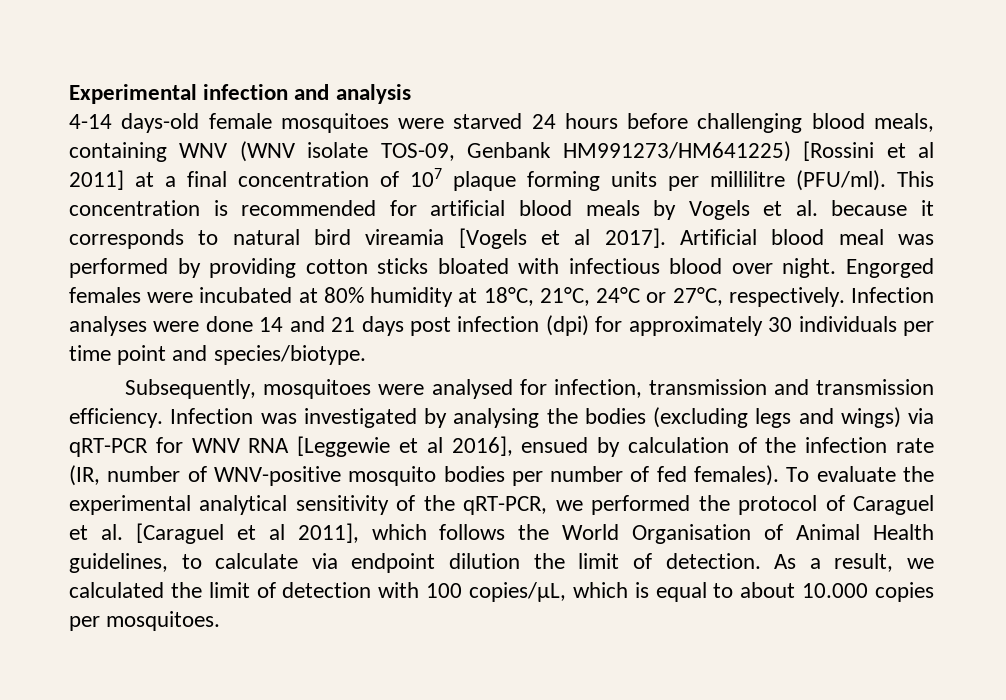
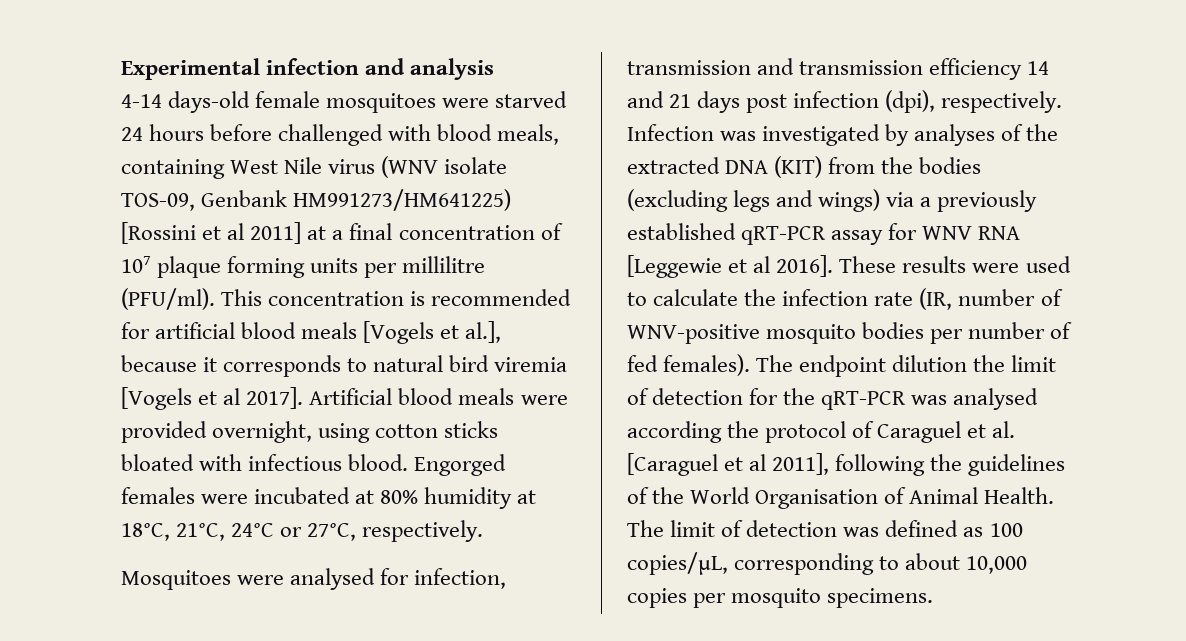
[697,113,803,133] challenging -> [278,124,432,146] challenged with
[179,143,228,158] WNV -> [230,157,376,174] West Nile virus
[653,200,818,220] by Vogels et al. -> [363,321,502,344] [Vogels et al.],
[365,229,445,245] vireamia -> [494,357,568,372] viremia
[838,229,935,245] [69,258,297,278] meal was performed by providing -> [458,388,568,405] [121,421,371,443] meals were provided overnight, using
[669,258,837,278] blood over night. -> [348,454,409,471] blood.
[851,287,935,303] [69,315,935,336] [69,345,366,365] [125,379,372,399] Infection analyses were done 14 and 21 days post infection (dpi) for approximately 30 individuals per time point and species/biotype. // Subsequently, mosquitoes -> [121,570,231,590] // Mosquitoes
[69,408,540,428] efficiency. Infection was investigated by analysing -> [929,58,1050,80] [627,90,1063,113] [627,124,1059,146] [627,156,876,178] efficiency 14 and 21 days post infection (dpi), respectively. Infection was investigated by analyses of the extracted DNA (KIT) from
[69,438,148,457] qRT-PCR -> [920,190,1038,212] [627,223,884,245] a previously established qRT-PCR assay
[451,436,757,457] 2016], ensued by calculation of -> [776,255,1071,277] [627,289,739,306] 2016]. These results were used to calculate
[786,466,934,482] [69,495,691,515] To evaluate the experimental analytical sensitivity of the qRT-PCR, we performed -> [756,355,1057,377] [627,388,1039,410] [627,421,722,443] The endpoint dilution the limit of detection for the qRT-PCR was analysed according
[371,524,506,540] which follows -> [835,454,1066,476] [627,487,649,504] following the guidelines of
[872,524,934,540] [69,553,935,573] [69,582,707,602] Health guidelines, to calculate via endpoint dilution the limit of detection. As a result, we calculated the limit of detection with 100 copies/µL, which is equal -> [984,487,1055,504] [627,520,1023,537] [627,552,875,575] Health. The limit of detection was defined as 100 copies/µL, corresponding
[802,583,869,598] 10.000 -> [966,556,1028,574] 10,000
[106,611,221,631] mosquitoes. -> [731,588,934,608] mosquito specimens.

